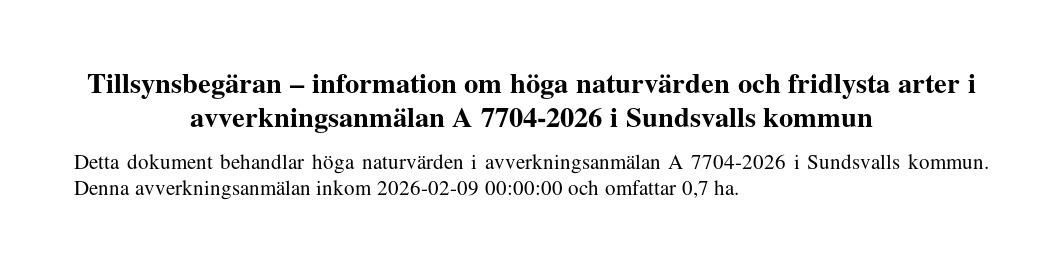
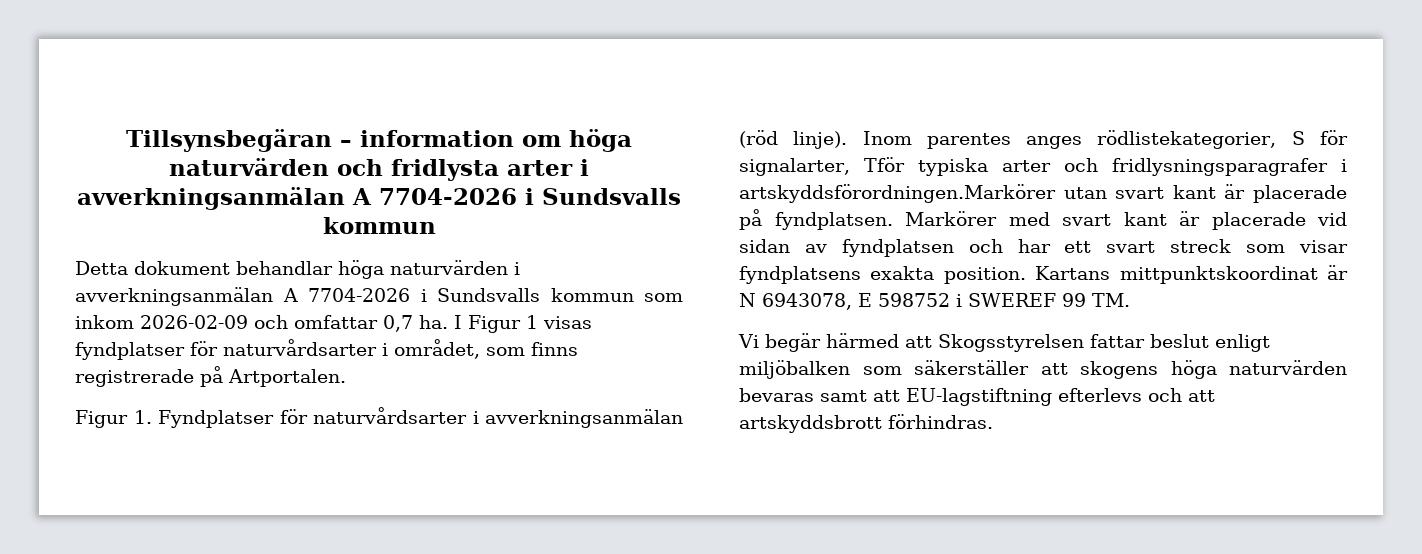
[907,154,989,169] [74,180,311,200] kommun. Denna avverkningsanmälan -> [550,288,683,302] kommun som
[484,181,563,195] 00:00:00 -> (248, 322) none
(740, 187) none -> [454,315,592,333] [75,339,578,360] [75,366,346,387] [75,407,683,428] [739,130,1348,149] [739,157,1347,176] [739,184,1347,203] [739,209,1347,230] [739,239,1348,257] [739,265,1348,284] [739,293,1130,310] [738,333,1270,352] [739,360,1347,379] [739,388,1215,406] [739,414,993,433] I Figur 1 visas fyndplatser för naturvårdsarter i området, som finns registrerade på Artportalen. // Figur 1. Fyndplatser för naturvårdsarter i avverkningsanmälan (röd linje). Inom parentes anges rödlistekategorier, S för signalarter, Tför typiska arter och fridlysningsparagrafer i artskyddsförordningen.Markörer utan svart kant är placerade på fyndplatsen. Markörer med svart kant är placerade vid sidan av fyndplatsen och har ett svart streck som visar fyndplatsens exakta position. Kartans mittpunktskoordinat är N 6943078, E 598752 i SWEREF 99 TM. // Vi begär härmed att Skogsstyrelsen fattar beslut enligt miljöbalken som säkerställer att skogens höga naturvärden bevaras samt att EU-lagstiftning efterlevs och att artskyddsbrott förhindras.

